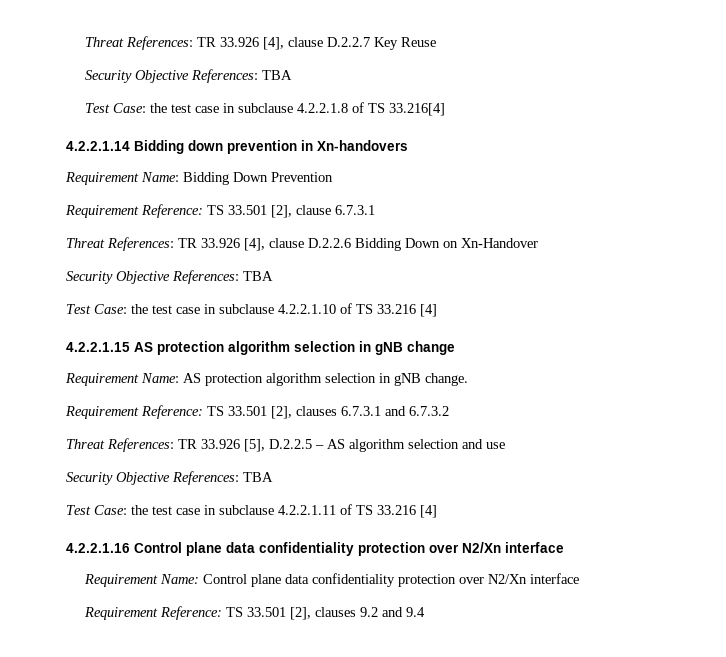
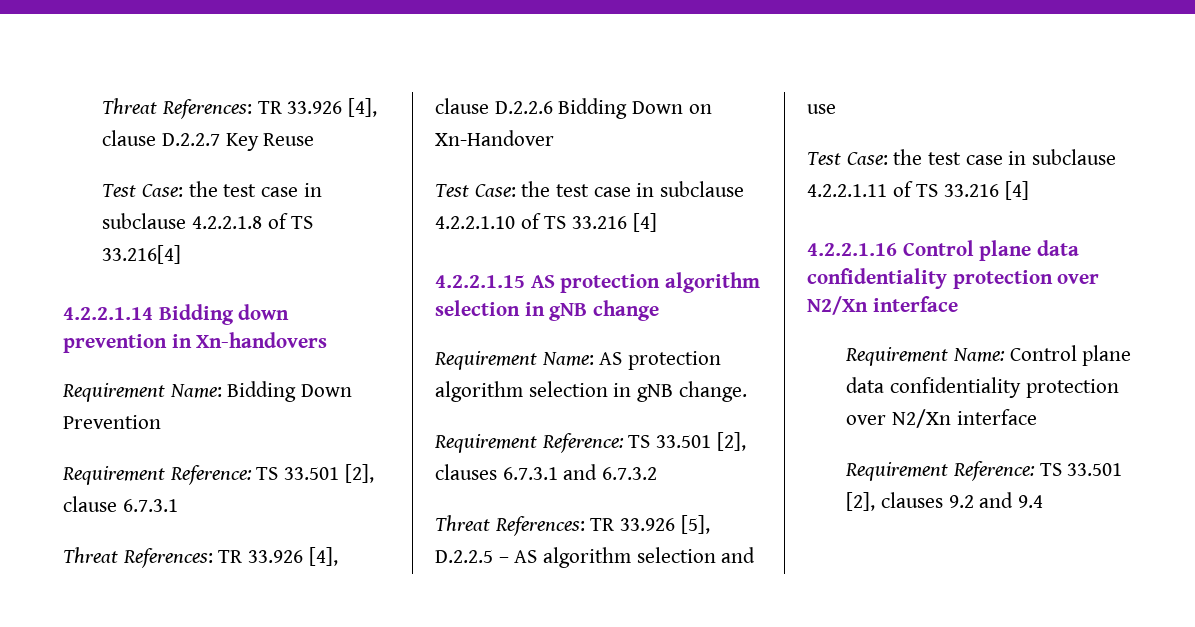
[84,69,292,83] // Security Objective References: TBA -> (315, 139) none
[66,270,273,284] // Security Objective References: TBA -> (554, 138) none
[66,471,273,485] // Security Objective References: TBA -> (836, 109) none

